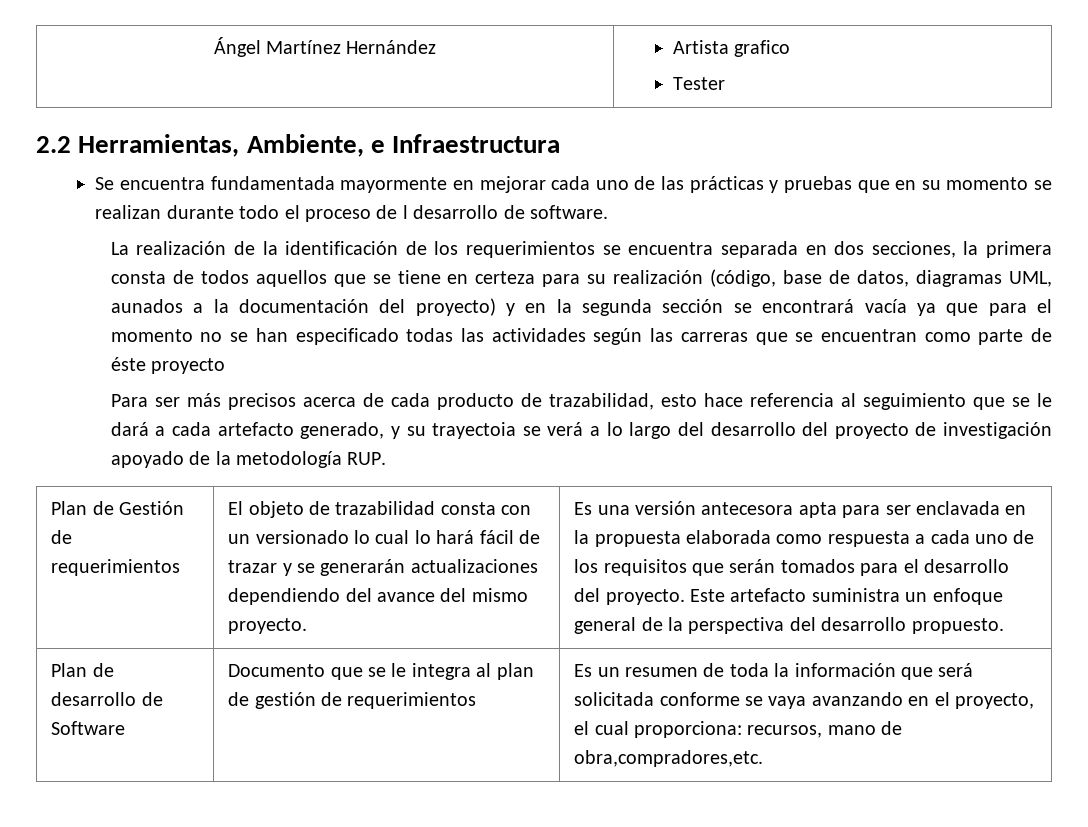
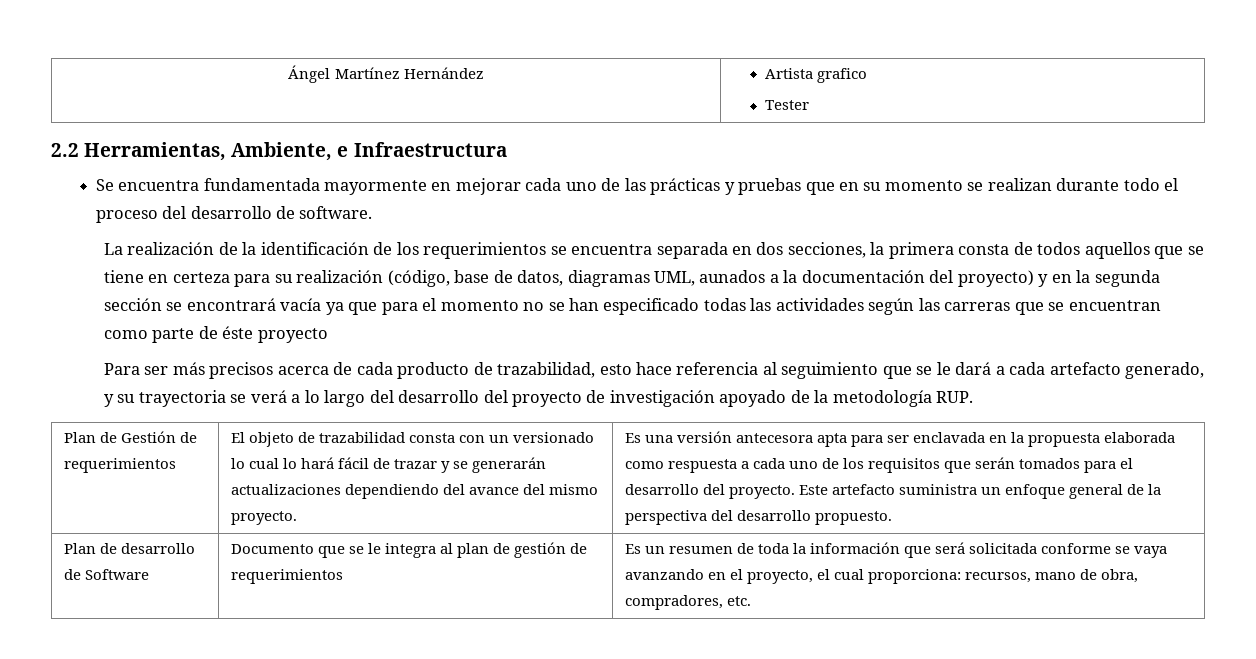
[376,205,408,219] de l -> [162,206,187,219] del
[432,422,517,439] trayectoia -> [138,390,226,407] trayectoria
[574,750,764,767] obra,compradores,etc. -> [1100,569,1138,583] [624,595,751,610] obra, compradores, etc.

